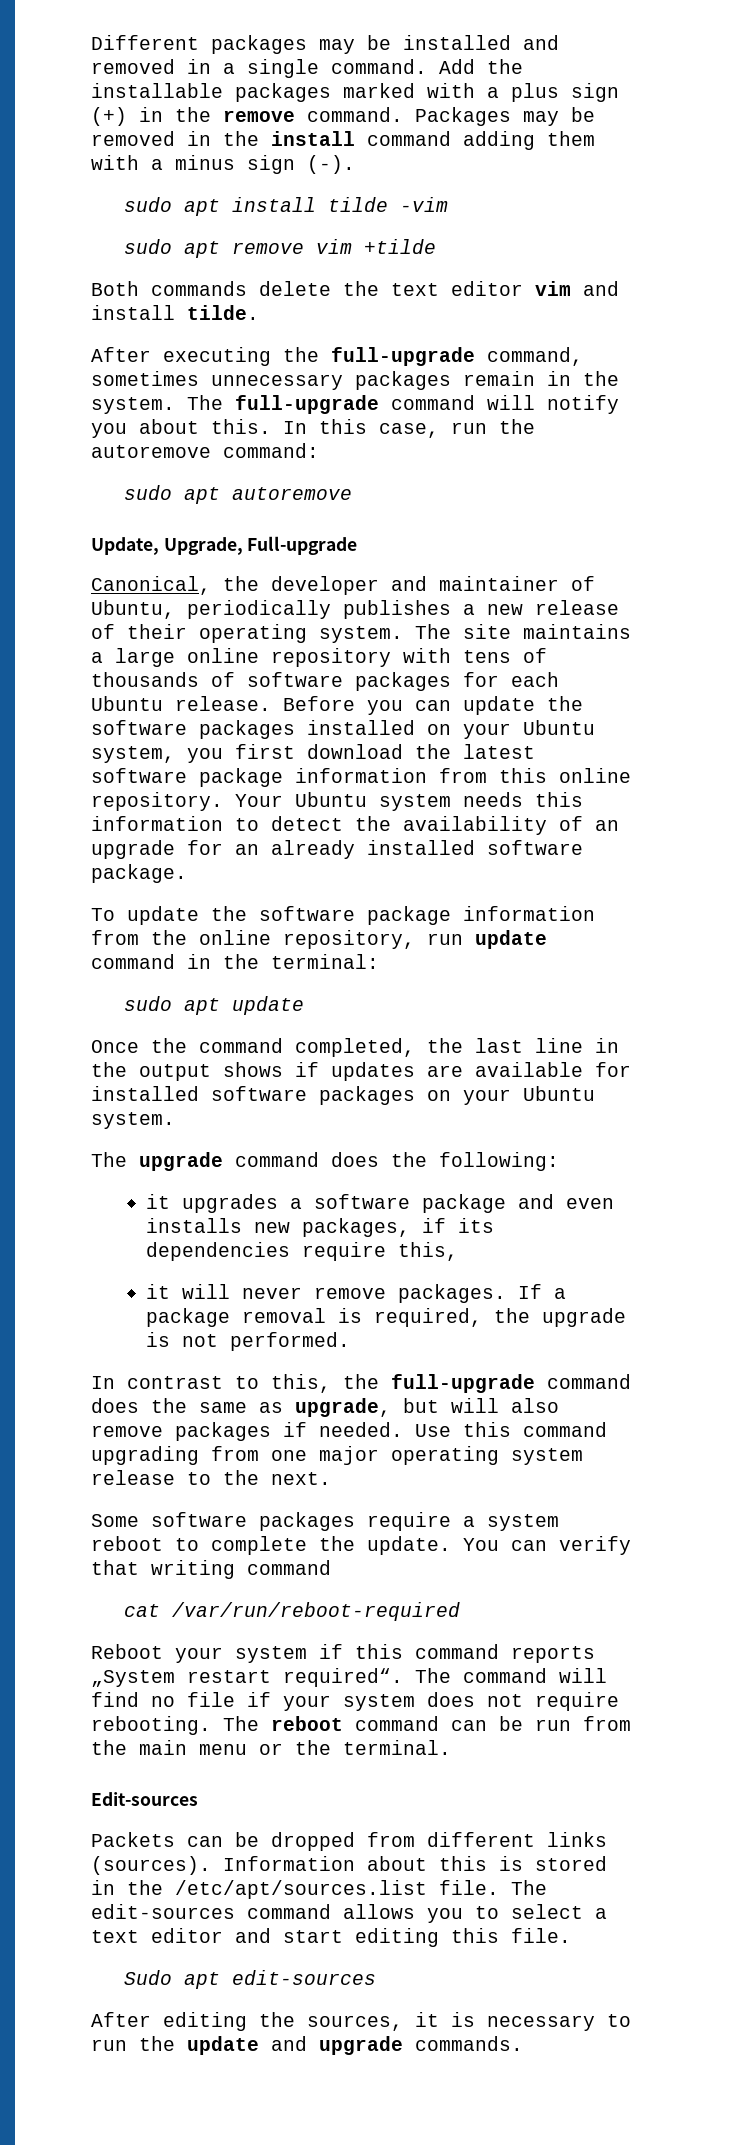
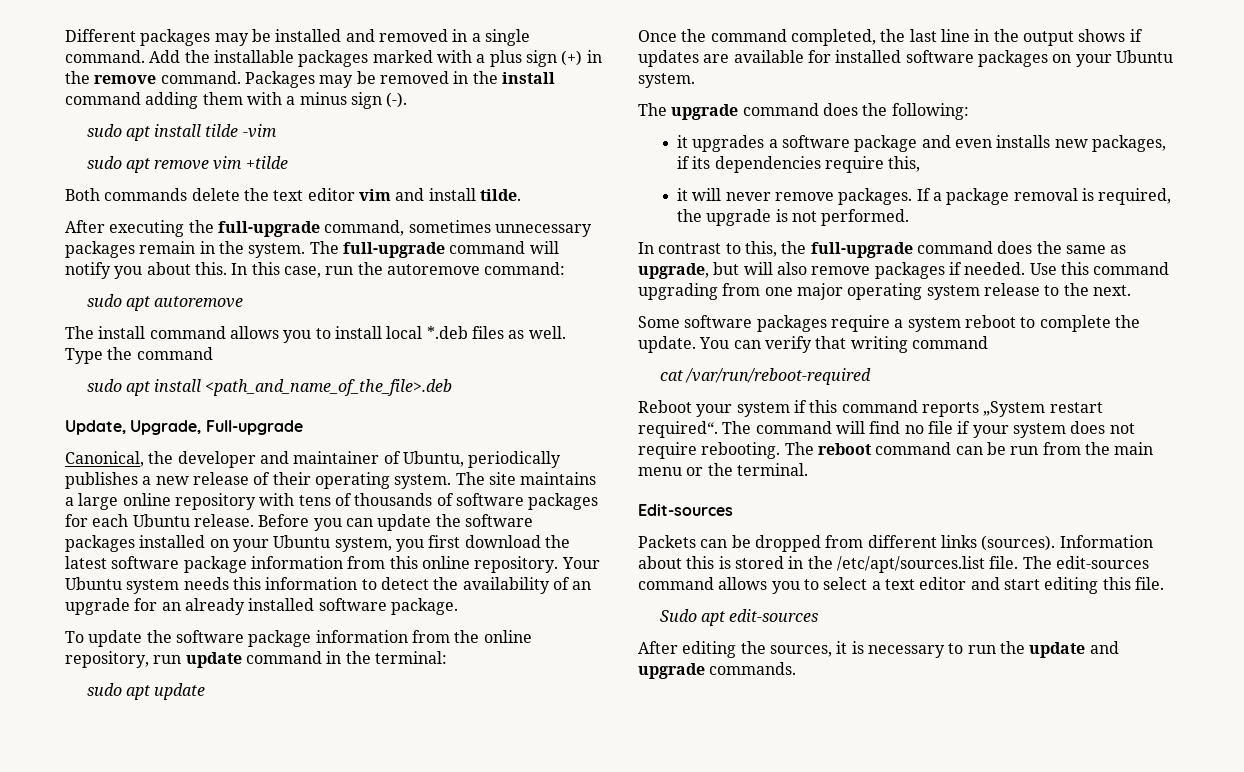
(353, 493) none -> [65,326,566,343] [65,347,213,364] [86,379,453,396] // The install command allows you to install local *.deb files as well. Type the command // sudo apt install <path_and_name_of_the_file>.deb

